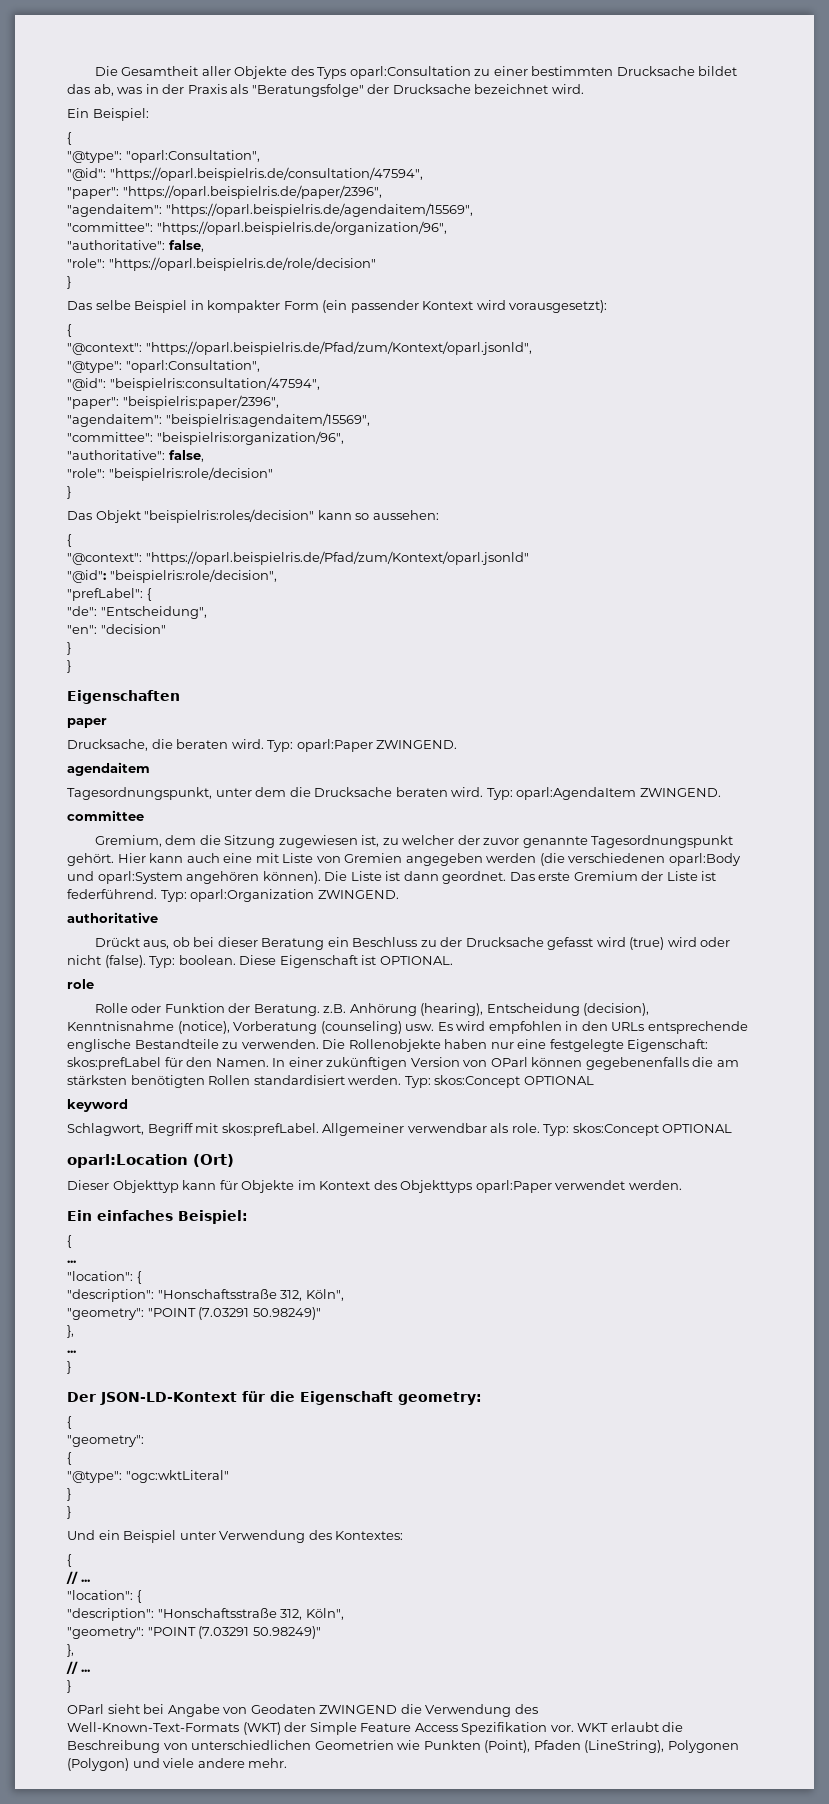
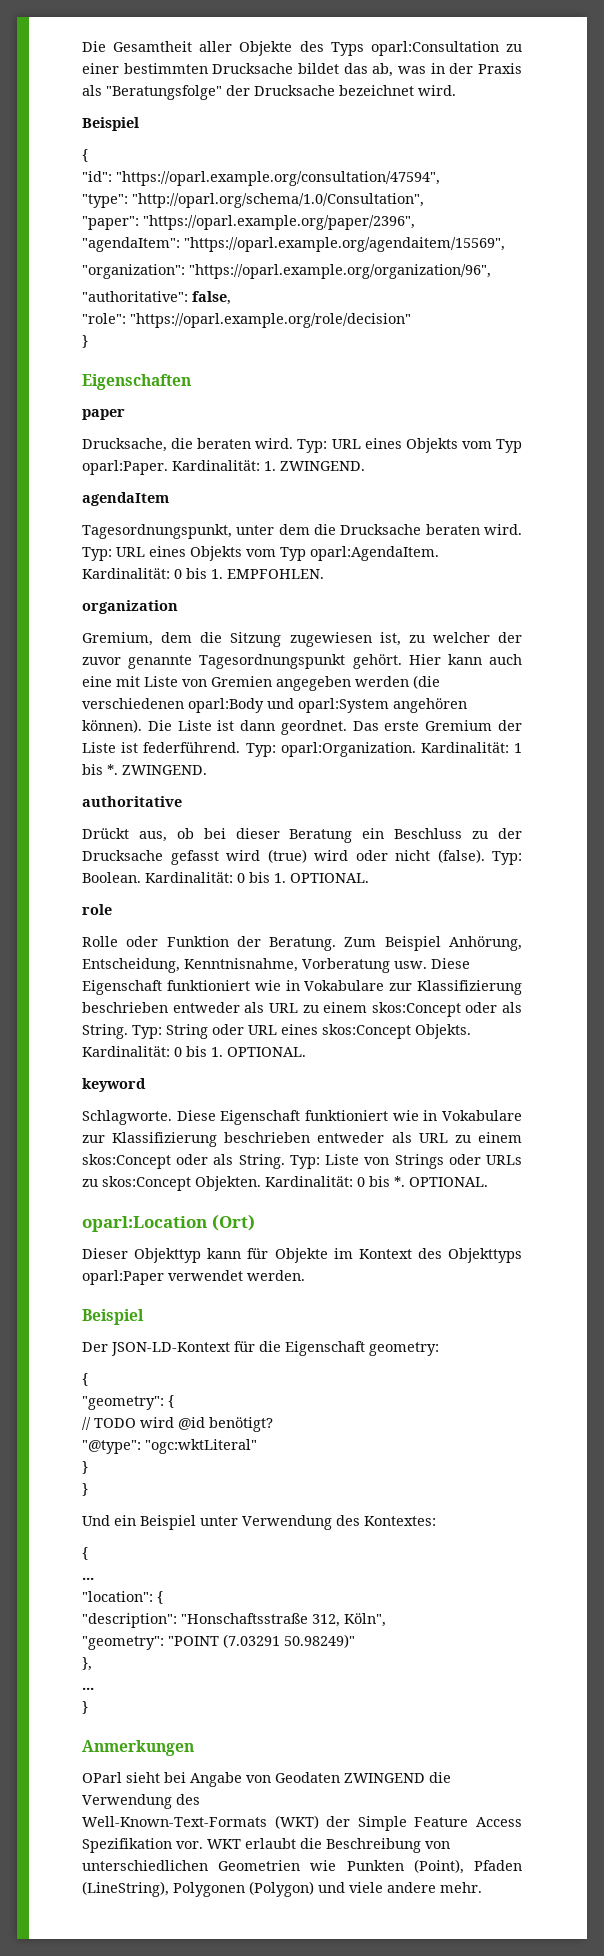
[67,108,149,121] [67,132,72,145] [67,150,260,163] [67,167,423,181] [67,185,382,199] [67,203,473,217] [67,221,447,235] [67,240,204,252] [67,257,376,271] [67,276,71,289] [67,300,608,313] [67,324,72,337] [67,341,532,355] [67,360,260,373] [67,377,320,391] [67,395,279,409] [67,413,370,427] [67,431,344,445] [67,450,204,462] [67,467,273,481] [67,486,71,499] [67,509,439,523] [67,534,72,547] [67,551,529,565] [67,569,277,583] [67,588,152,601] [67,606,207,619] [67,624,166,634] [67,642,71,655] Ein Beispiel: // { // "@type": "oparl:Consultation", // "@id": "https://oparl.beispielris.de/consultation/47594", // "paper": "https://oparl.beispielris.de/paper/2396", // "agendaitem": "https://oparl.beispielris.de/agendaitem/15569", // "committee": "https://oparl.beispielris.de/organization/96", // "authoritative": false, // "role": "https://oparl.beispielris.de/role/decision" // } // Das selbe Beispiel in kompakter Form (ein passender Kontext wird vorausgesetzt): // { // "@context": "https://oparl.beispielris.de/Pfad/zum/Kontext/oparl.jsonld", // "@type": "oparl:Consultation", // "@id": "beispielris:consultation/47594", // "paper": "beispielris:paper/2396", // "agendaitem": "beispielris:agendaitem/15569", // "committee": "beispielris:organization/96", // "authoritative": false, // "role": "beispielris:role/decision" // } // Das Objekt "beispielris:roles/decision" kann so aussehen: // { // "@context": "https://oparl.beispielris.de/Pfad/zum/Kontext/oparl.jsonld" // "@id": "beispielris:role/decision", // "prefLabel": { // "de": "Entscheidung", // "en": "decision" // } -> [82,117,139,131] [82,149,88,162] [82,171,440,186] [82,193,424,208] [82,215,415,230] [82,237,505,252] [82,264,491,279] [82,291,231,305] [82,313,411,328] Beispiel // { // "id": "https://oparl.example.org/consultation/47594", // "type": "http://oparl.org/schema/1.0/Consultation", // "paper": "https://oparl.example.org/paper/2396", // "agendaItem": "https://oparl.example.org/agendaitem/15569", // "organization": "https://oparl.example.org/organization/96", // "authoritative": false, // "role": "https://oparl.example.org/role/decision"
[296,739,458,752] [67,762,150,776] oparl:Paper ZWINGEND. // agendaitem -> [331,438,522,453] [82,460,365,475] [82,492,169,506] URL eines Objekts vom Typ oparl:Paper. Kardinalität: 1. ZWINGEND. // agendaItem
[516,787,721,800] [67,810,144,821] oparl:AgendaItem ZWINGEND. // committee -> [116,546,439,561] [82,568,324,579] [82,600,178,614] URL eines Objekts vom Typ oparl:AgendaItem. Kardinalität: 0 bis 1. EMPFOHLEN. // organization
[190,889,315,902] oparl:Organization -> [280,742,522,757] [82,764,118,775] oparl:Organization. Kardinalität: 1 bis *.
[178,955,377,968] boolean. Diese Eigenschaft ist -> [82,872,286,883] Boolean. Kardinalität: 0 bis 1.
[323,1003,650,1016] [67,1021,748,1034] [67,1039,709,1052] [67,1057,739,1070] [67,1075,594,1088] [67,1099,128,1112] [67,1123,733,1136] z.B. Anhörung (hearing), Entscheidung (decision), Kenntnisnahme (notice), Vorberatung (counseling) usw. Es wird empfohlen in den URLs entsprechende englische Bestandteile zu verwenden. Die Rollenobjekte haben nur eine festgelegte Eigenschaft: skos:prefLabel für den Namen. In einer zukünftigen Version von OParl können gegebenenfalls die am stärksten benötigten Rollen standardisiert werden. Typ: skos:Concept OPTIONAL // keyword // Schlagwort, Begriff mit skos:prefLabel. Allgemeiner verwendbar als role. Typ: skos:Concept OPTIONAL -> [344,936,522,951] [82,958,470,973] [82,980,522,995] [82,1002,522,1017] [82,1024,471,1039] [82,1046,306,1057] [82,1078,146,1092] [82,1110,522,1125] [82,1132,523,1147] [82,1154,522,1169] [82,1176,488,1191] Zum Beispiel Anhörung, Entscheidung, Kenntnisnahme, Vorberatung usw. Diese Eigenschaft funktioniert wie in Vokabulare zur Klassifizierung beschrieben entweder als URL zu einem skos:Concept oder als String. Typ: String oder URL eines skos:Concept Objekts. Kardinalität: 0 bis 1. OPTIONAL. // keyword // Schlagworte. Diese Eigenschaft funktioniert wie in Vokabulare zur Klassifizierung beschrieben entweder als URL zu einem skos:Concept oder als String. Typ: Liste von Strings oder URLs zu skos:Concept Objekten. Kardinalität: 0 bis *. OPTIONAL.
[67,1210,248,1224] Ein einfaches Beispiel: -> [82,1309,144,1325] [82,1341,439,1356] [82,1373,88,1386] [82,1395,174,1410] [82,1417,273,1432] [82,1439,257,1454] [82,1461,88,1474] [82,1483,88,1496] [82,1515,436,1530] Beispiel // Der JSON-LD-Kontext für die Eigenschaft geometry: // { // "geometry": { // // TODO wird @id benötigt? // "@type": "ogc:wktLiteral" // } // } // Und ein Beispiel unter Verwendung des Kontextes:
[67,1391,482,1405] [67,1416,72,1429] [67,1435,144,1447] [67,1452,72,1465] [67,1470,229,1483] [67,1488,71,1501] [67,1506,71,1519] [67,1530,404,1543] [67,1554,72,1567] [66,1571,90,1584] [67,1590,142,1603] [67,1608,344,1621] [67,1626,321,1639] [67,1644,74,1657] [66,1661,90,1674] [67,1680,71,1693] Der JSON-LD-Kontext für die Eigenschaft geometry: // { // "geometry": // { // "@type": "ogc:wktLiteral" // } // } // Und ein Beispiel unter Verwendung des Kontextes: // { // // ... // "location": { // "description": "Honschaftsstraße 312, Köln", // "geometry": "POINT (7.03291 50.98249)" // }, // // ... // } -> [82,1740,194,1756] Anmerkungen

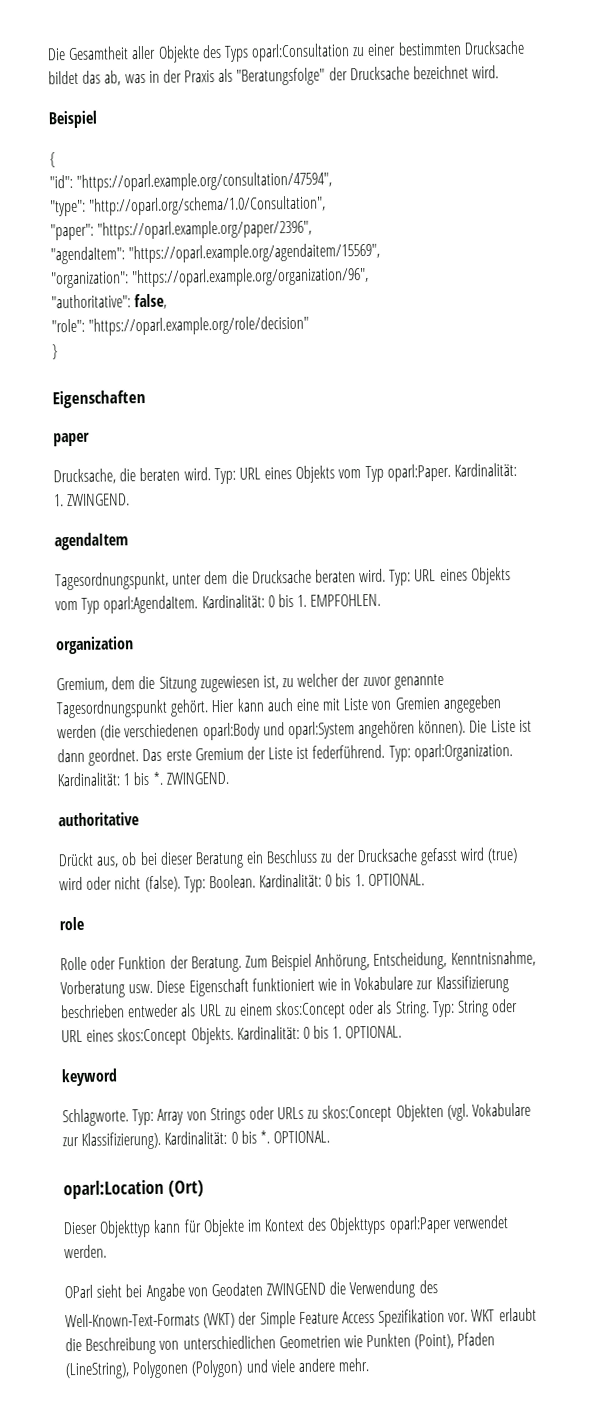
[176,1110,522,1125] [82,1132,523,1147] [82,1154,360,1169] Diese Eigenschaft funktioniert wie in Vokabulare zur Klassifizierung beschrieben entweder als URL zu einem skos:Concept oder als String. Typ: Liste -> [132,1108,185,1126] Typ: Array
[195,1176,261,1191] Objekten. -> [395,1102,532,1122] [62,1131,162,1150] Objekten (vgl. Vokabulare zur Klassifizierung).
[82,1309,144,1325] [82,1341,439,1356] [82,1373,88,1386] [82,1395,174,1410] [82,1417,273,1432] [82,1439,257,1454] [82,1461,88,1474] [82,1483,88,1496] [82,1515,436,1530] [82,1547,88,1560] [82,1577,94,1580] [82,1591,163,1604] [82,1613,386,1628] [82,1634,355,1650] [82,1657,92,1671] [82,1687,94,1690] [82,1701,88,1714] [82,1740,194,1756] // Beispiel // Der JSON-LD-Kontext für die Eigenschaft geometry: // { // "geometry": { // // TODO wird @id benötigt? // "@type": "ogc:wktLiteral" // } // } // Und ein Beispiel unter Verwendung des Kontextes: // { // ... // "location": { // "description": "Honschaftsstraße 312, Köln", // "geometry": "POINT (7.03291 50.98249)" // }, // ... // } // Anmerkungen -> (107, 1251) none

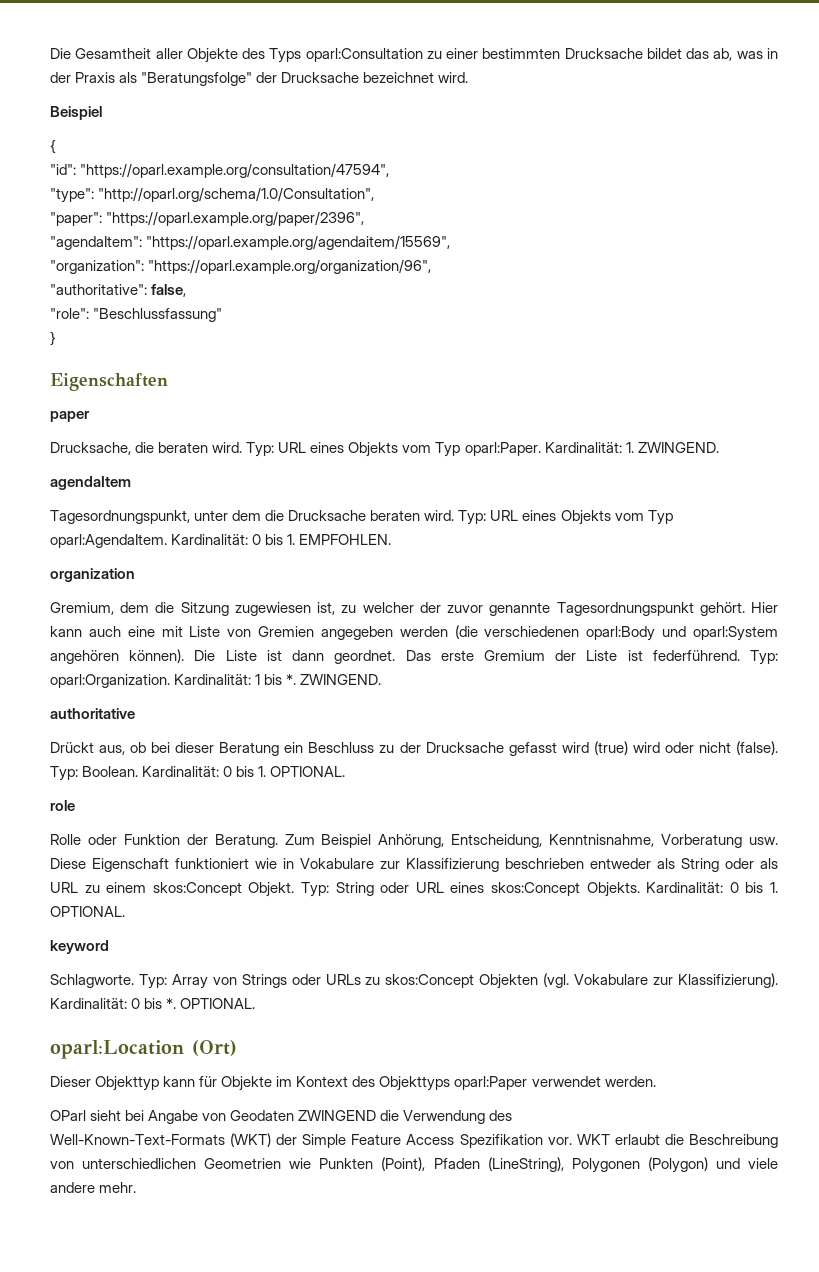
[88,315,310,336] "https://oparl.example.org/role/decision" -> [93,308,223,322] "Beschlussfassung"
(197, 1010) none -> [681,858,778,872] String oder als
[348,1000,430,1018] oder als String. -> [248,882,295,897] Objekt.

